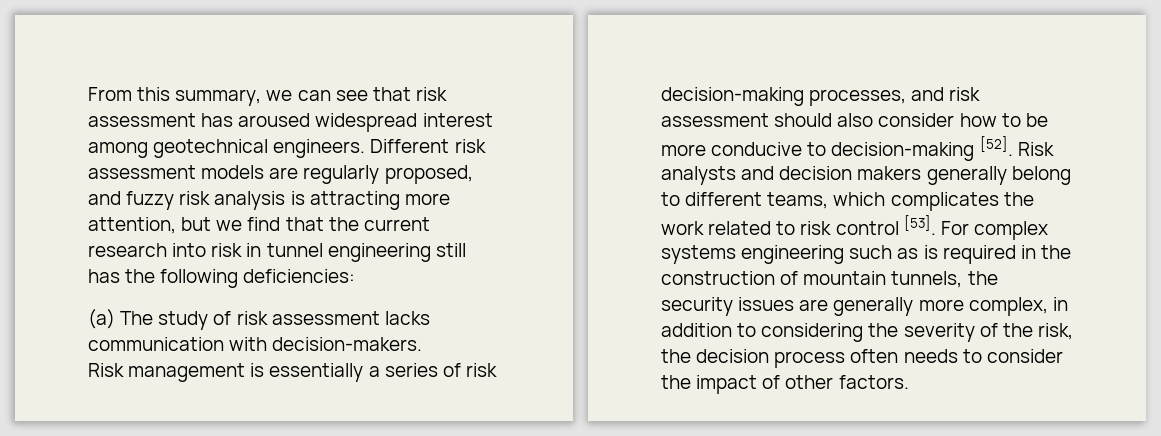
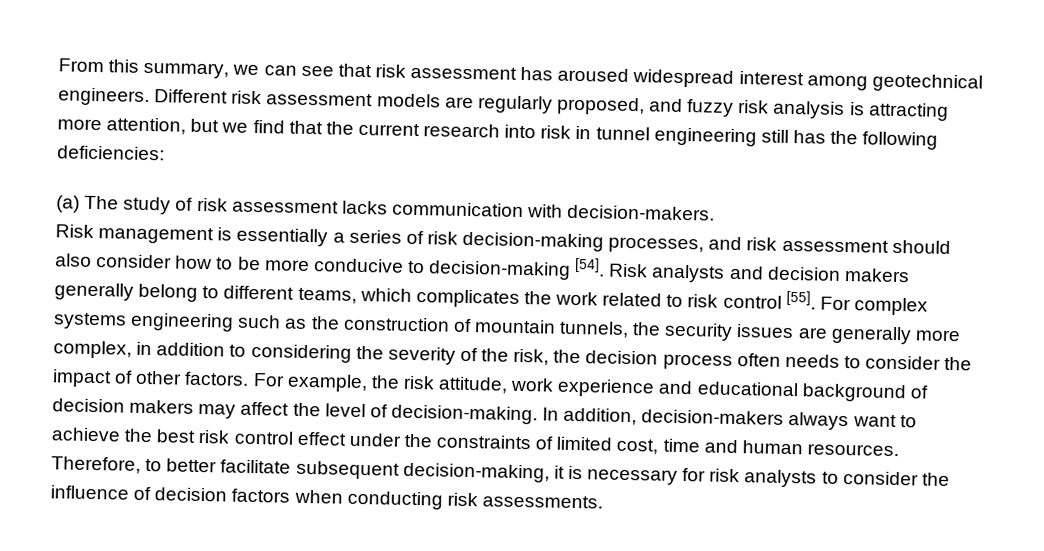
[979,136,1013,156] [52]. -> [575,257,606,277] [54].
[903,215,936,235] [53]. -> [785,290,816,310] [55].
[923,245,1036,264] is required in -> (308, 323) none
(909, 382) none -> [252,372,929,403] [52,398,917,431] [51,427,899,457] [51,456,950,488] [50,485,603,510] For example, the risk attitude, work experience and educational background of decision makers may affect the level of decision-making. In addition, decision-makers always want to achieve the best risk control effect under the constraints of limited cost, time and human resources. Therefore, to better facilitate subsequent decision-making, it is necessary for risk analysts to consider the influence of decision factors when conducting risk assessments.

